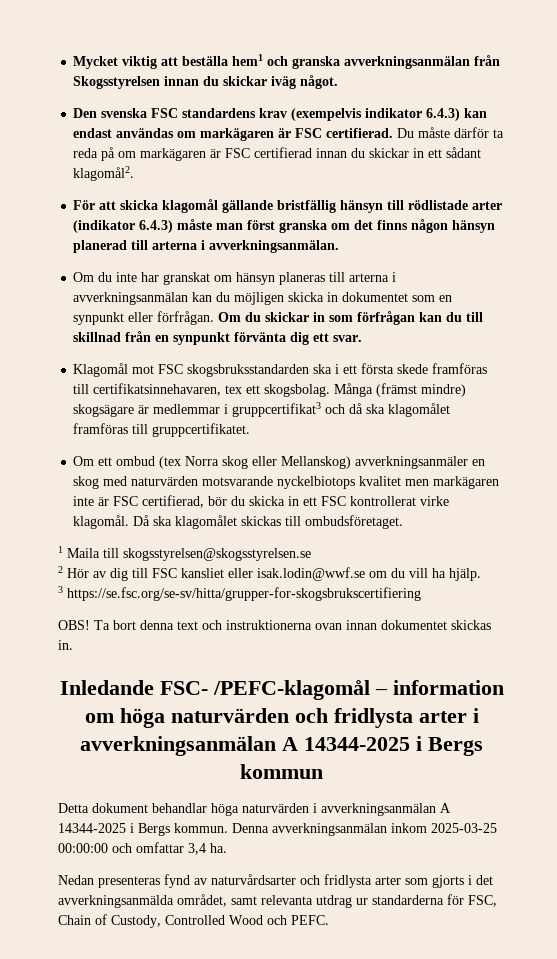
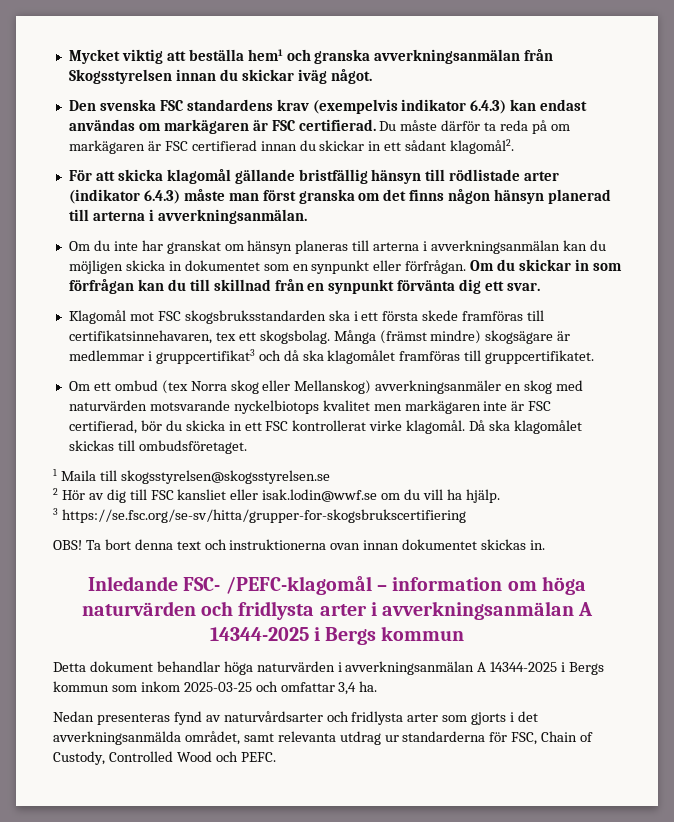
[174,823,387,836] kommun. Denna avverkningsanmälan -> [53,681,137,692] kommun som
[58,843,108,853] 00:00:00 -> (252, 687) none

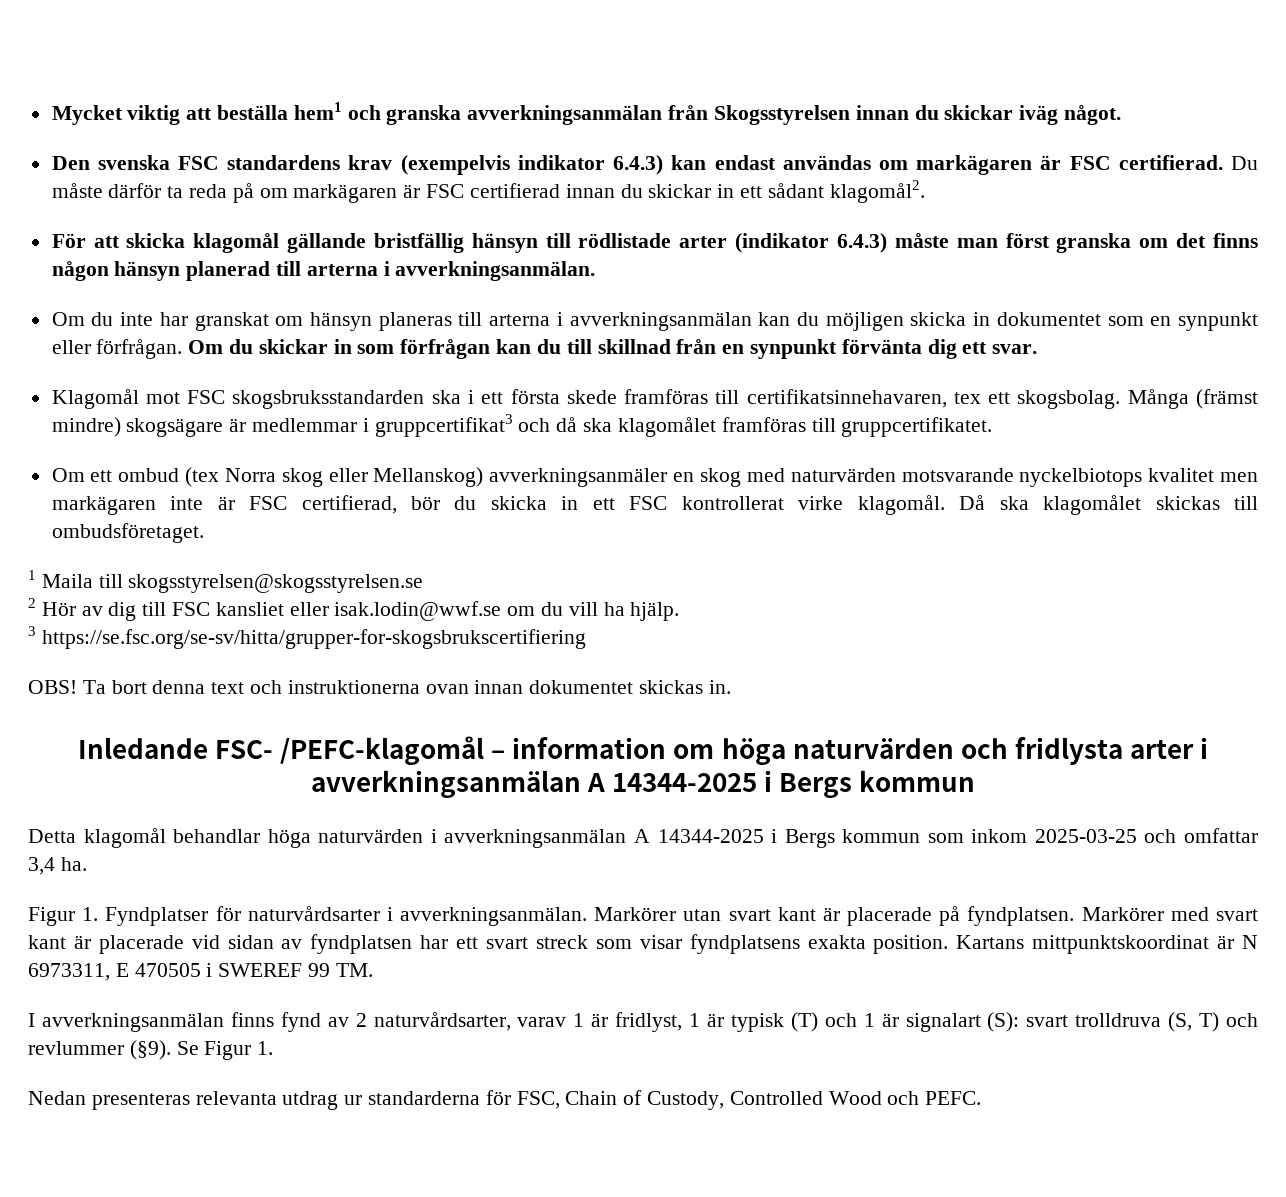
[89,661,153,672] dokument -> [83,828,166,848] klagomål
[53,711,539,725] [53,731,274,745] Nedan presenteras fynd av naturvårdsarter och fridlysta arter som gjorts i det avverkningsanmälda området, samt -> [28,906,1258,926] [28,934,1258,954] [28,963,373,981] [28,1012,1258,1032] [28,1040,274,1060] [28,1091,190,1110] Figur 1. Fyndplatser för naturvårdsarter i avverkningsanmälan. Markörer utan svart kant är placerade på fyndplatsen. Markörer med svart kant är placerade vid sidan av fyndplatsen har ett svart streck som visar fyndplatsens exakta position. Kartans mittpunktskoordinat är N 6973311, E 470505 i SWEREF 99 TM. // I avverkningsanmälan finns fynd av 2 naturvårdsarter, varav 1 är fridlyst, 1 är typisk (T) och 1 är signalart (S): svart trolldruva (S, T) och revlummer (§9). Se Figur 1. // Nedan presenteras

